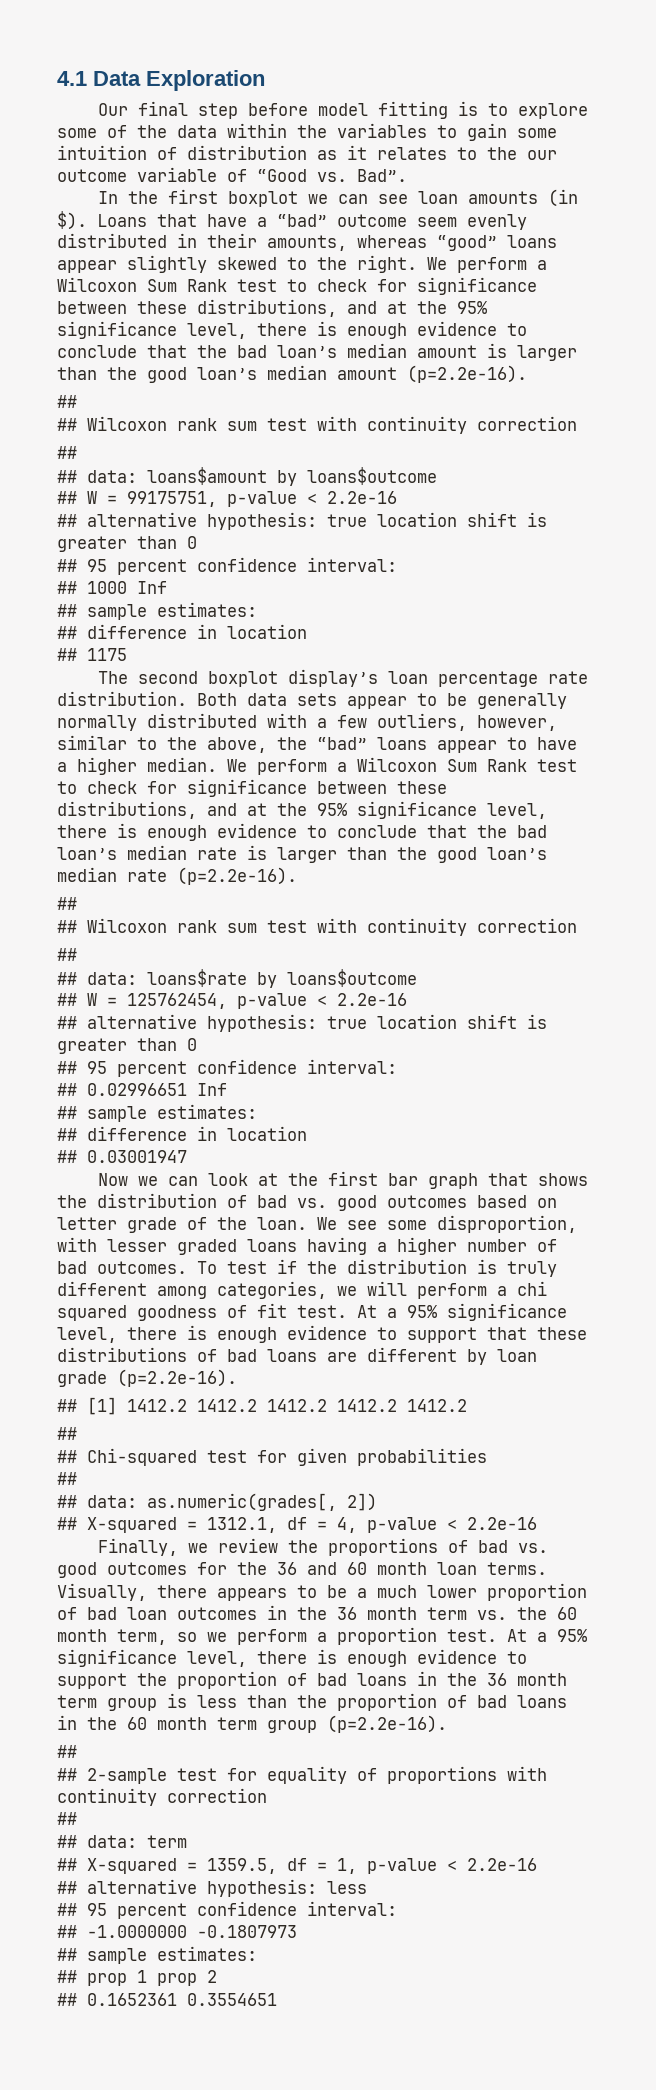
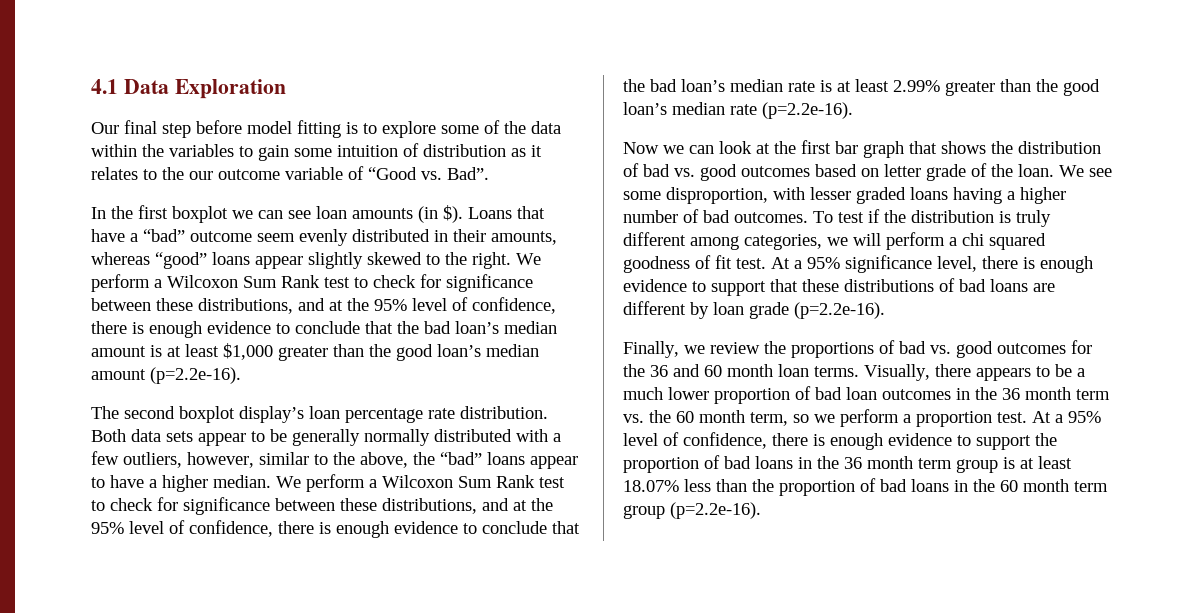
[57,321,247,339] significance level, -> [412,297,556,314] level of confidence,
[517,345,577,361] larger -> [167,343,328,361] at least $1,000 greater
[57,395,77,408] [57,416,577,434] [57,446,77,459] [57,467,437,486] [57,491,397,507] [57,512,547,530] [57,536,197,552] [57,557,397,575] [57,581,167,594] [57,602,257,620] [57,624,307,639] [57,648,127,661] // ## // ## Wilcoxon rank sum test with continuity correction // ## // ## data: loans$amount by loans$outcome // ## W = 99175751, p-value < 2.2e-16 // ## alternative hypothesis: true location shift is greater than 0 // ## 95 percent confidence interval: // ## 1000 Inf // ## sample estimates: // ## difference in location // ## 1175 -> (241, 375) none
[357,801,547,819] significance level, -> [129,520,273,537] level of confidence,
[277,847,337,863] larger -> [837,79,995,96] at least 2.99% greater
[57,897,77,910] [57,918,577,936] [57,948,77,961] [57,969,417,988] [57,993,407,1009] [57,1014,547,1032] [57,1038,197,1054] [57,1059,397,1077] [57,1083,227,1096] [57,1104,257,1122] [57,1126,307,1141] [57,1150,187,1163] // ## // ## Wilcoxon rank sum test with continuity correction // ## // ## data: loans$rate by loans$outcome // ## W = 125762454, p-value < 2.2e-16 // ## alternative hypothesis: true location shift is greater than 0 // ## 95 percent confidence interval: // ## 0.02996651 Inf // ## sample estimates: // ## difference in location // ## 0.03001947 -> (853, 110) none
[57,1397,467,1415] [57,1427,77,1440] [57,1448,487,1466] [57,1472,77,1485] [57,1493,377,1511] [57,1517,537,1533] // ## [1] 1412.2 1412.2 1412.2 1412.2 1412.2 // ## // ## Chi-squared test for given probabilities // ## // ## data: as.numeric(grades[, 2]) // ## X-squared = 1312.1, df = 4, p-value < 2.2e-16 -> (885, 310) none
[57,1649,247,1667] significance level, -> [623,432,767,449] level of confidence,
(187, 1700) none -> [1020,456,1072,469] [623,480,679,492] at least 18.07%
[57,1745,77,1758] [57,1766,547,1784] [57,1788,267,1806] [57,1812,77,1825] [57,1835,187,1848] [57,1858,537,1874] [57,1879,367,1897] [57,1901,397,1919] [57,1925,297,1938] [57,1946,257,1964] [57,1970,217,1986] [57,1993,277,2006] // ## // ## 2-sample test for equality of proportions with continuity correction // ## // ## data: term // ## X-squared = 1359.5, df = 1, p-value < 2.2e-16 // ## alternative hypothesis: less // ## 95 percent confidence interval: // ## -1.0000000 -0.1807973 // ## sample estimates: // ## prop 1 prop 2 // ## 0.1652361 0.3554651 -> (761, 510) none

